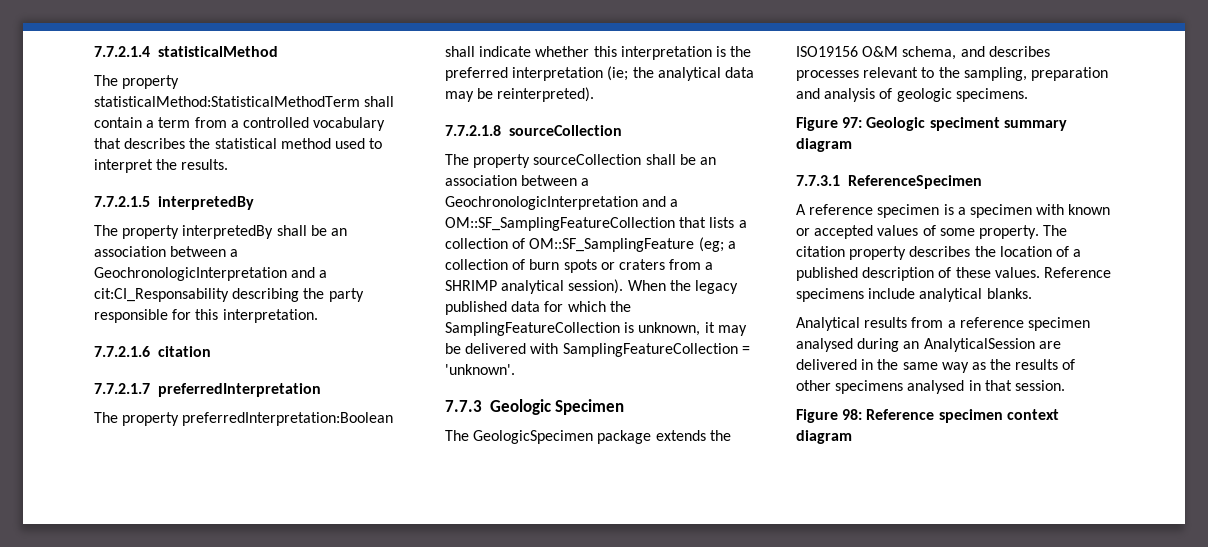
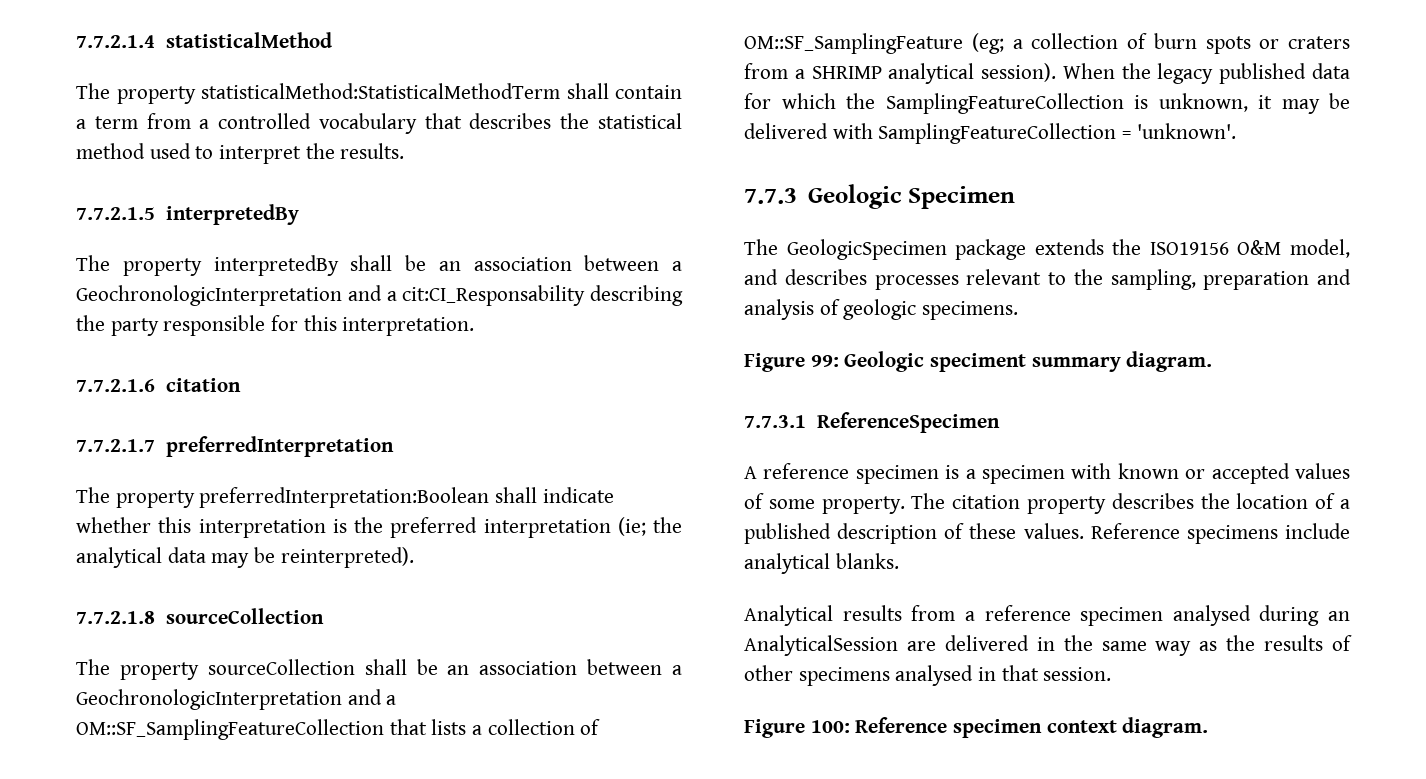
[902,46,957,60] schema, -> [1290,239,1350,258] model,
[842,117,863,128] 97: -> [810,355,839,367] 99:
[796,138,852,152] diagram -> [1126,351,1213,372] diagram.
[842,409,863,420] 98: -> [810,720,850,733] 100:
[796,430,852,444] diagram -> [1122,717,1209,738] diagram.

